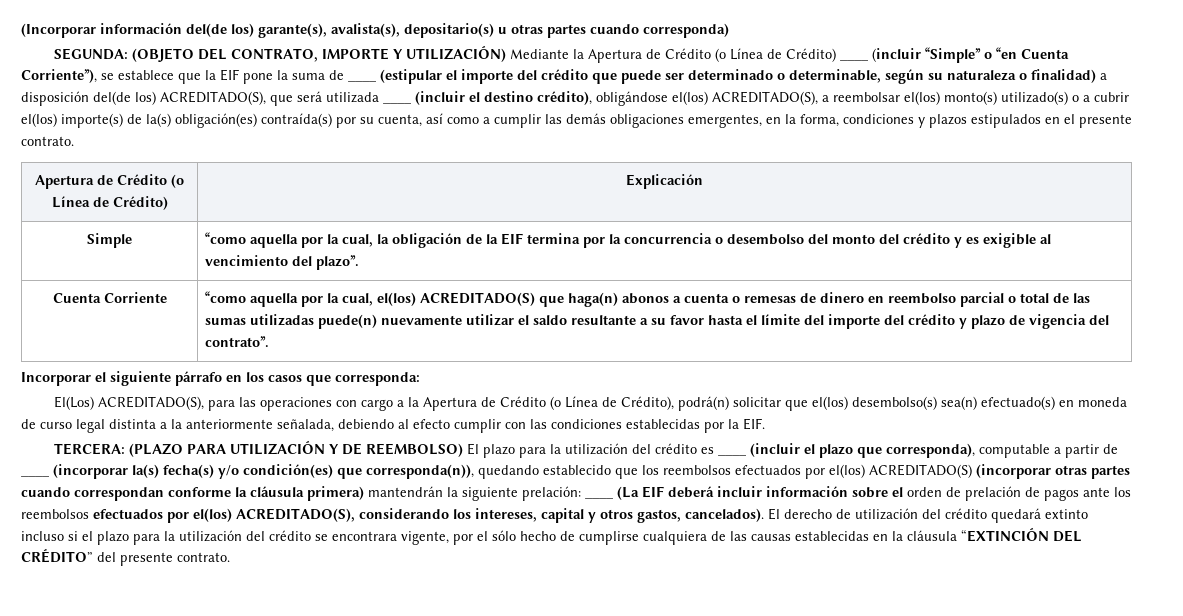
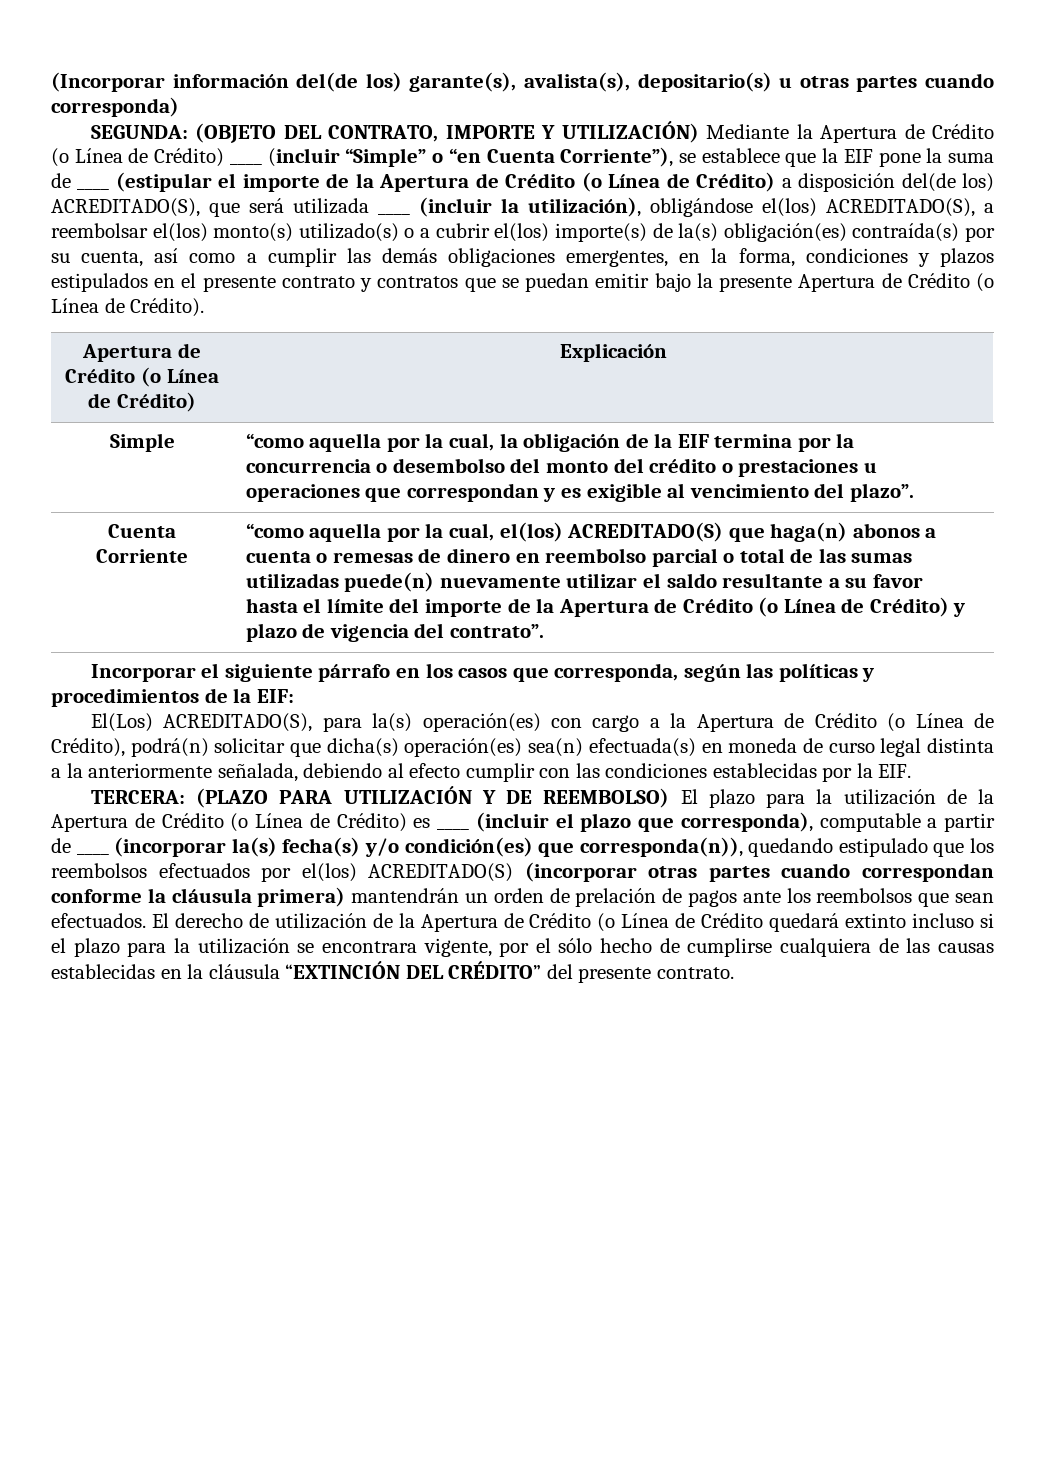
[517,69,1096,84] del crédito que puede ser determinado o determinable, según su naturaleza o finalidad) -> [326,172,776,192] de la Apertura de Crédito (o Línea de Crédito)
[469,91,592,105] el destino crédito), -> [501,197,641,217] la utilización),
[21,136,74,146] contrato. -> [281,273,995,292] [51,298,205,317] contrato y contratos que se puedan emitir bajo la presente Apertura de Crédito (o Línea de Crédito).
(950, 238) none -> [721,459,877,477] [245,483,539,502] o prestaciones u operaciones que correspondan
[883,314,955,325] del crédito -> [507,597,949,617] de la Apertura de Crédito (o Línea de Crédito)
[335,372,420,386] corresponda: -> [554,663,875,682] [51,688,294,707] corresponda, según las políticas y procedimientos de la EIF:
[239,397,333,411] las operaciones -> [372,713,541,732] la(s) operación(es)
[812,396,1056,410] el(los) desembolso(s) sea(n) efectuado(s) -> [326,738,696,757] dicha(s) operación(es) sea(n) efectuada(s)
[632,443,698,454] del crédito -> [946,789,995,804] [51,813,407,832] de la Apertura de Crédito (o Línea de Crédito)
[543,465,611,475] establecido -> [838,838,928,857] estipulado
[447,486,903,501] la siguiente prelación: ____ (La EIF deberá incluir información sobre el -> [465,893,488,903] un
[93,508,987,523] efectuados por el(los) ACREDITADO(S), considerando los intereses, capital y otros gastos, cancelados). El derecho de utilización del crédito -> [918,893,994,907] [51,913,764,932] que sean efectuados. El derecho de utilización de la Apertura de Crédito (o Línea de Crédito
[246,530,311,541] del crédito -> (290, 946) none

